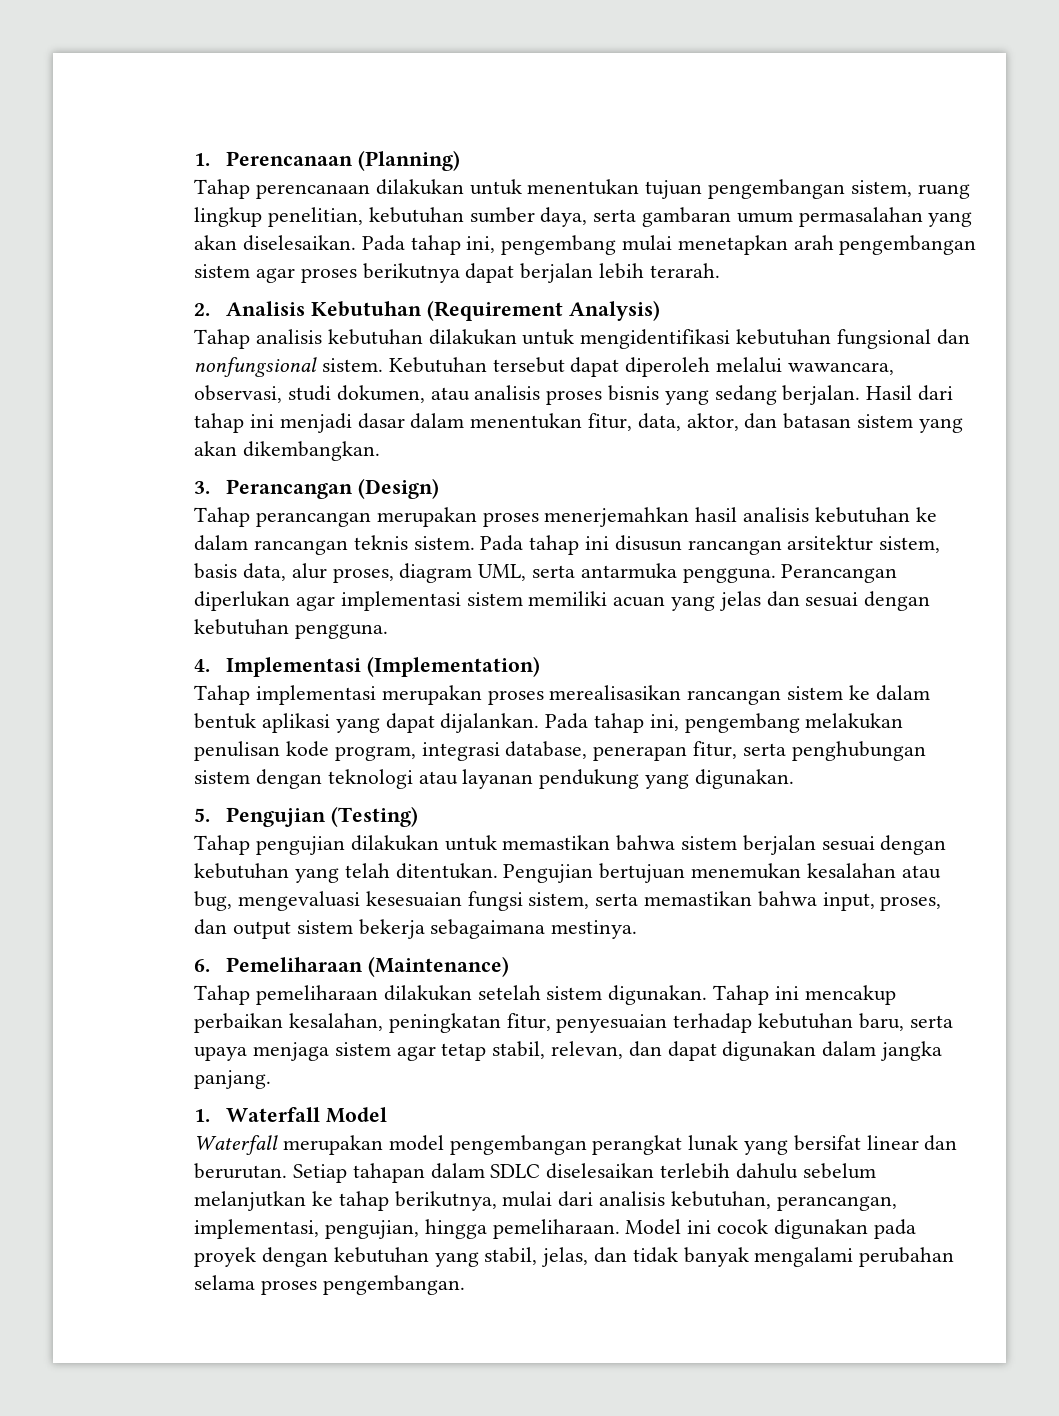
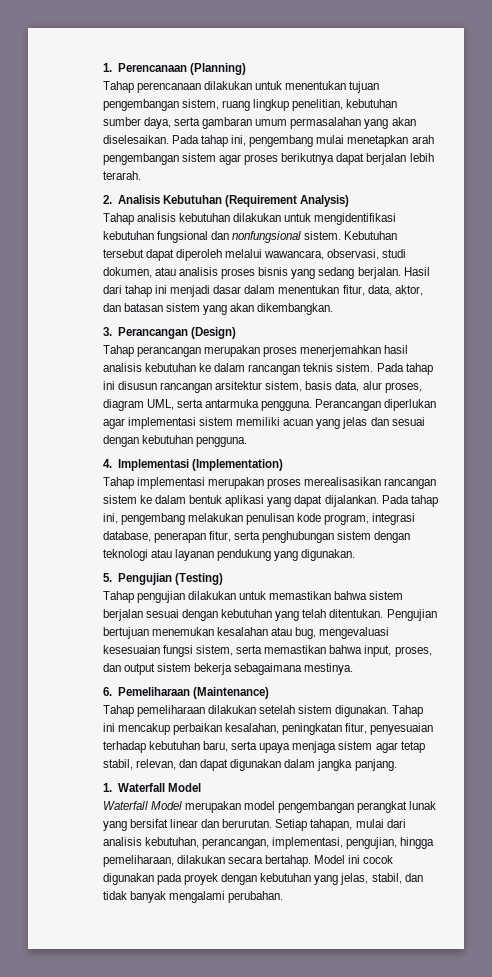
(279, 1145) none -> [150,801,182,810] Model
[352,1163,876,1183] [194,1191,497,1211] tahapan dalam SDLC diselesaikan terlebih dahulu sebelum melanjutkan ke tahap berikutnya, -> [310,819,353,831] tahapan,
[492,1219,620,1239] pemeliharaan. -> [102,855,312,867] pemeliharaan, dilakukan secara bertahap.
[484,1247,589,1267] stabil, jelas, -> [340,873,402,885] jelas, stabil,
[859,1247,955,1267] [194,1275,465,1295] perubahan selama proses pengembangan. -> [228,891,284,903] perubahan.

